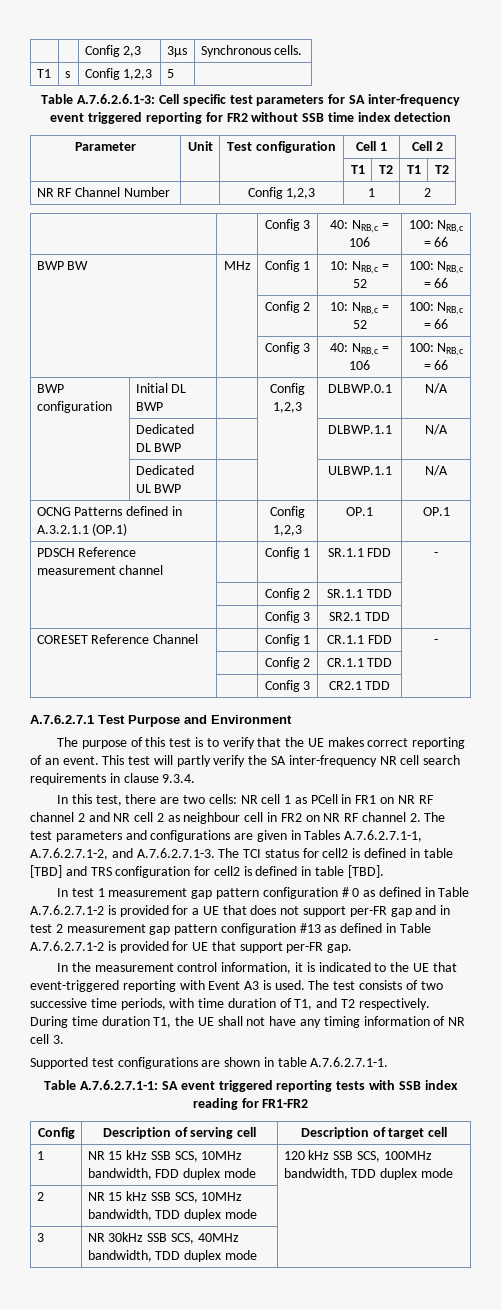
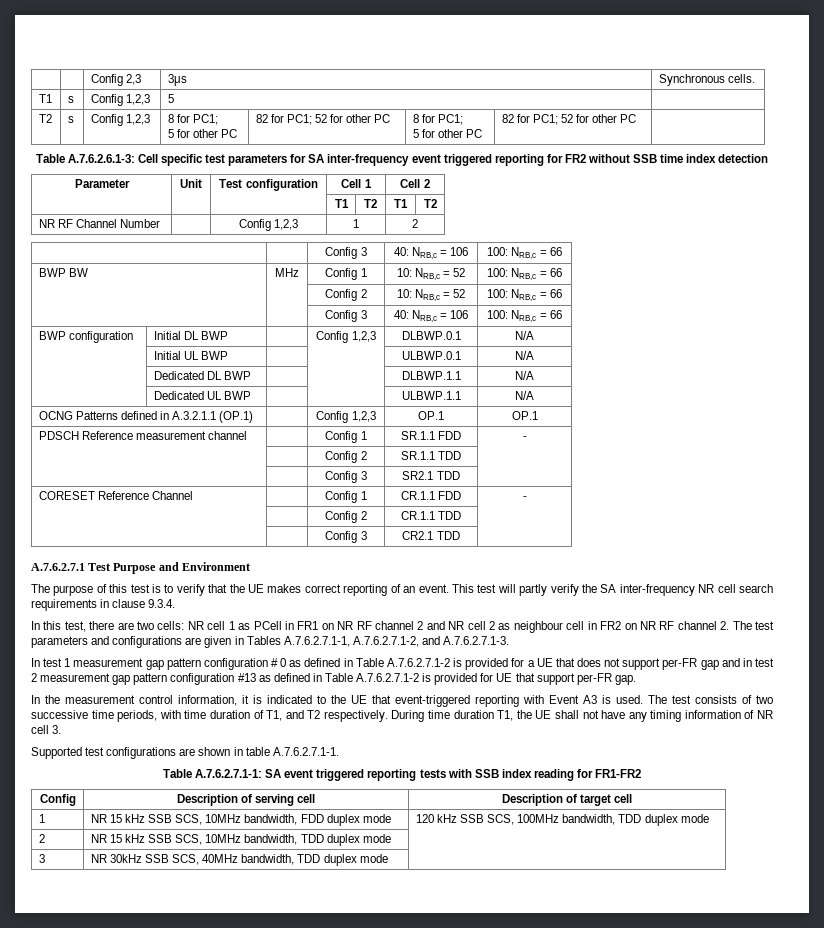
(174, 73) none -> [38,114,52,123] [67,116,74,123] [90,114,150,126] [167,114,219,125] [167,129,238,138] [255,114,391,125] [412,114,464,125] [412,129,483,138] [501,114,637,125] // T2 | s | Config 1,2,3 | 8 for PC1; // 5 for other PC | 82 for PC1; 52 for other PC | 8 for PC1; // 5 for other PC | 82 for PC1; 52 for other PC |
(448, 388) none -> [153,351,229,360] [401,351,461,360] [515,351,534,360] // | Initial UL BWP | | | ULBWP.0.1 | N/A
[218,848,453,858] [30,865,384,878] The TCI status for cell2 is defined in table [TBD] and TRS configuration for cell2 is defined in table [TBD]. -> (510, 640) none

